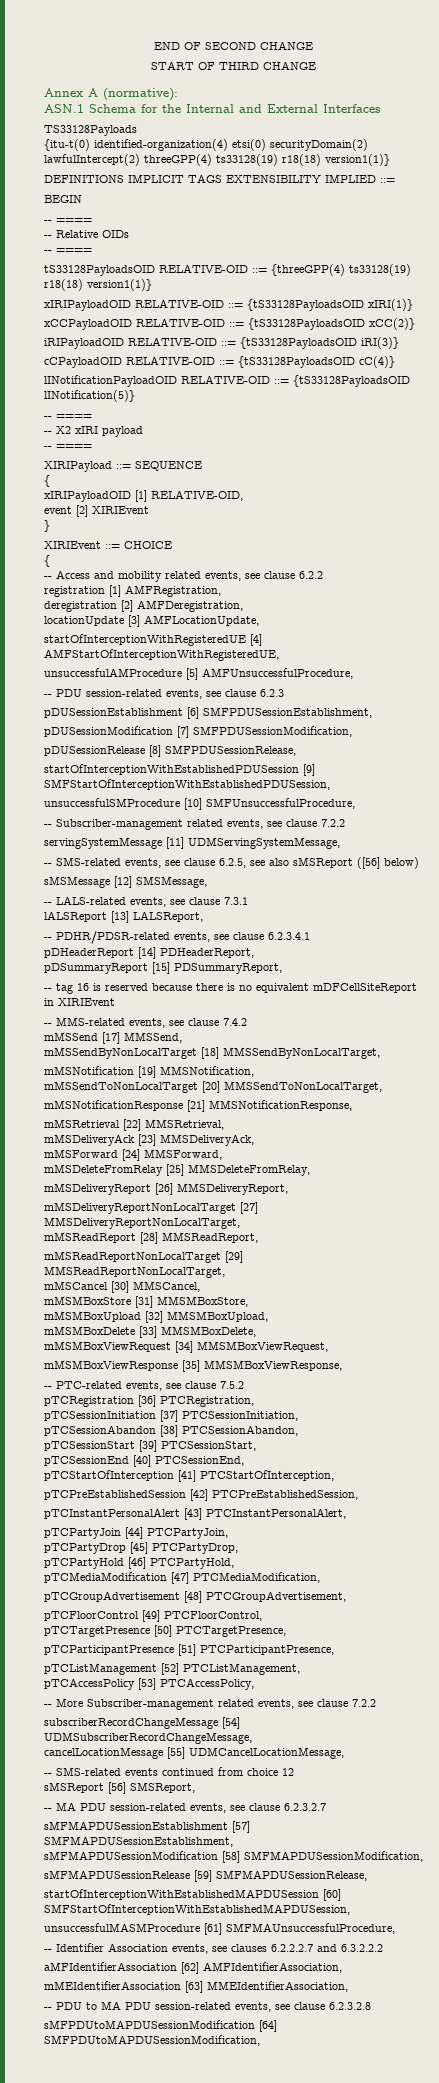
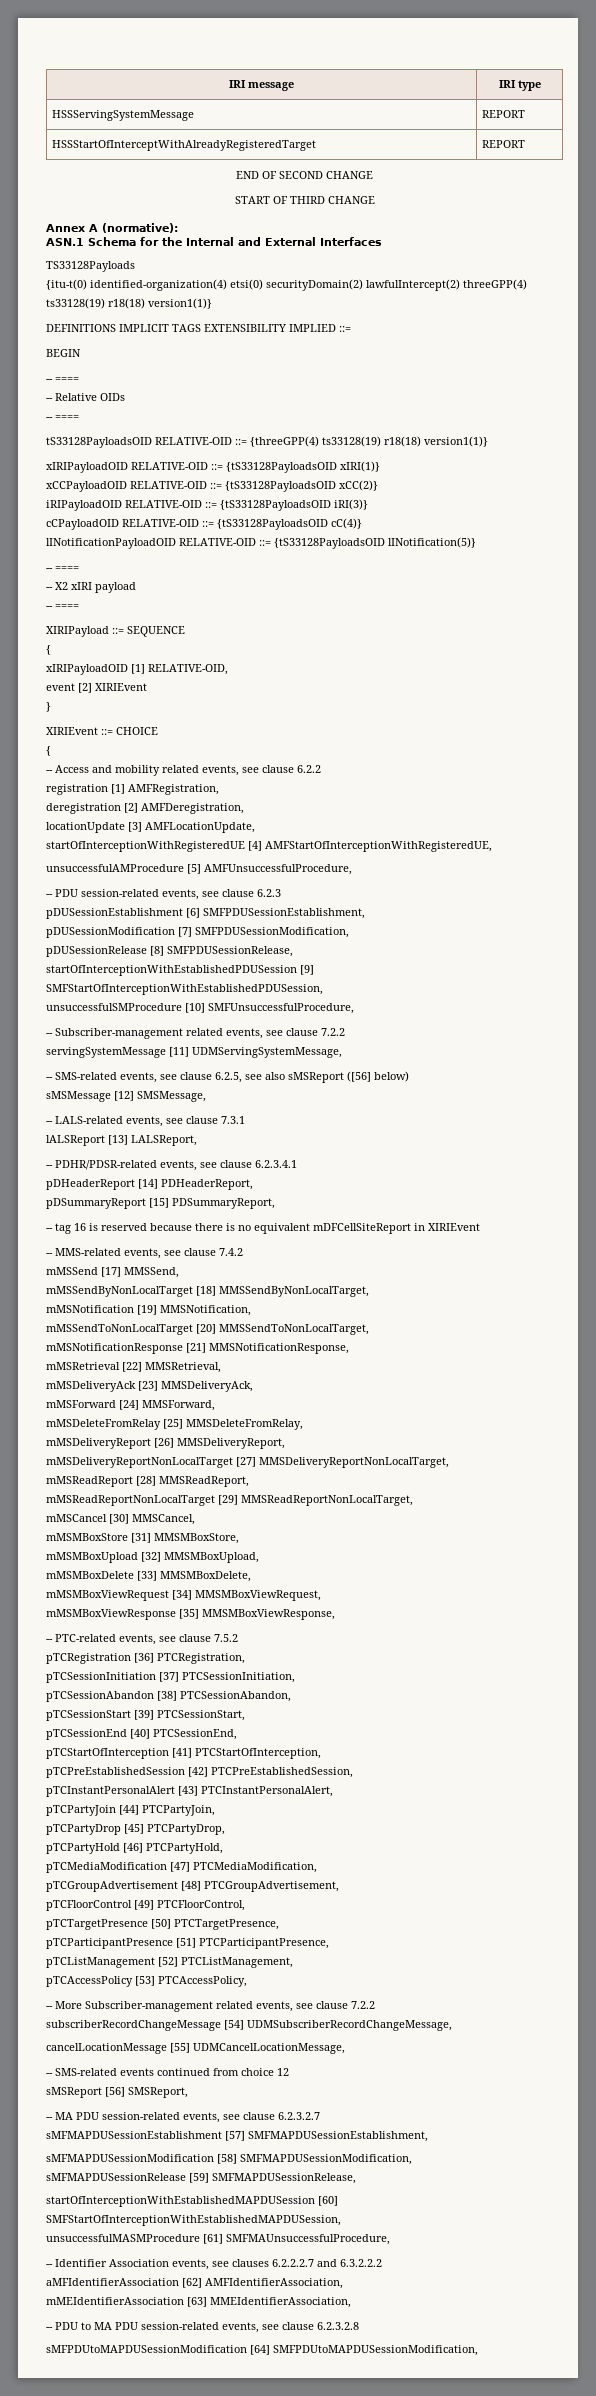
(154, 46) none -> [229,80,294,91] [498,80,541,91] [51,110,194,121] [481,110,525,118] [51,140,316,151] [481,140,525,148] IRI message | IRI type // HSSServingSystemMessage | REPORT // HSSStartOfInterceptWithAlreadyRegisteredTarget | REPORT //

